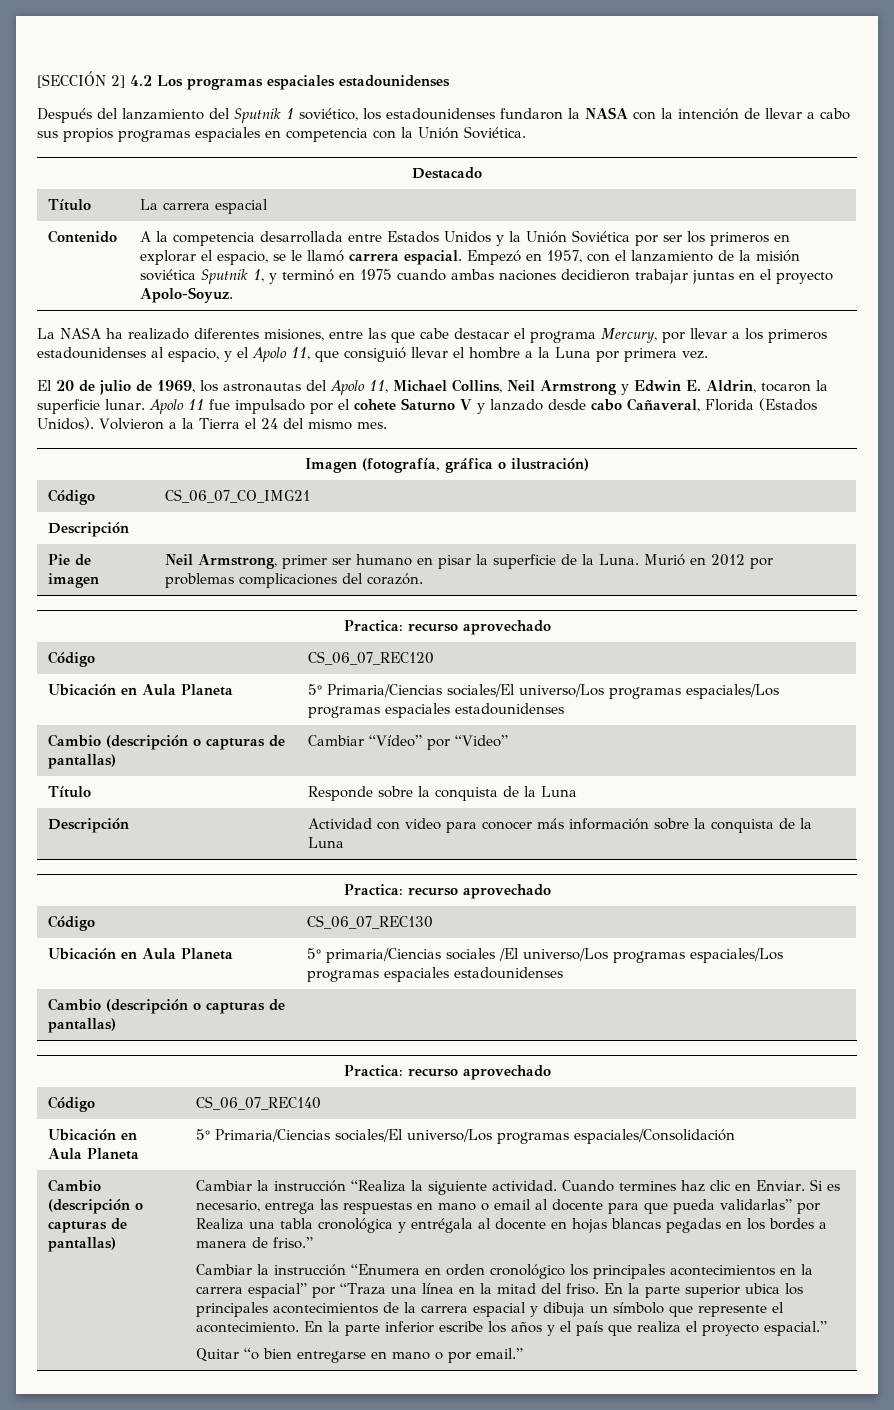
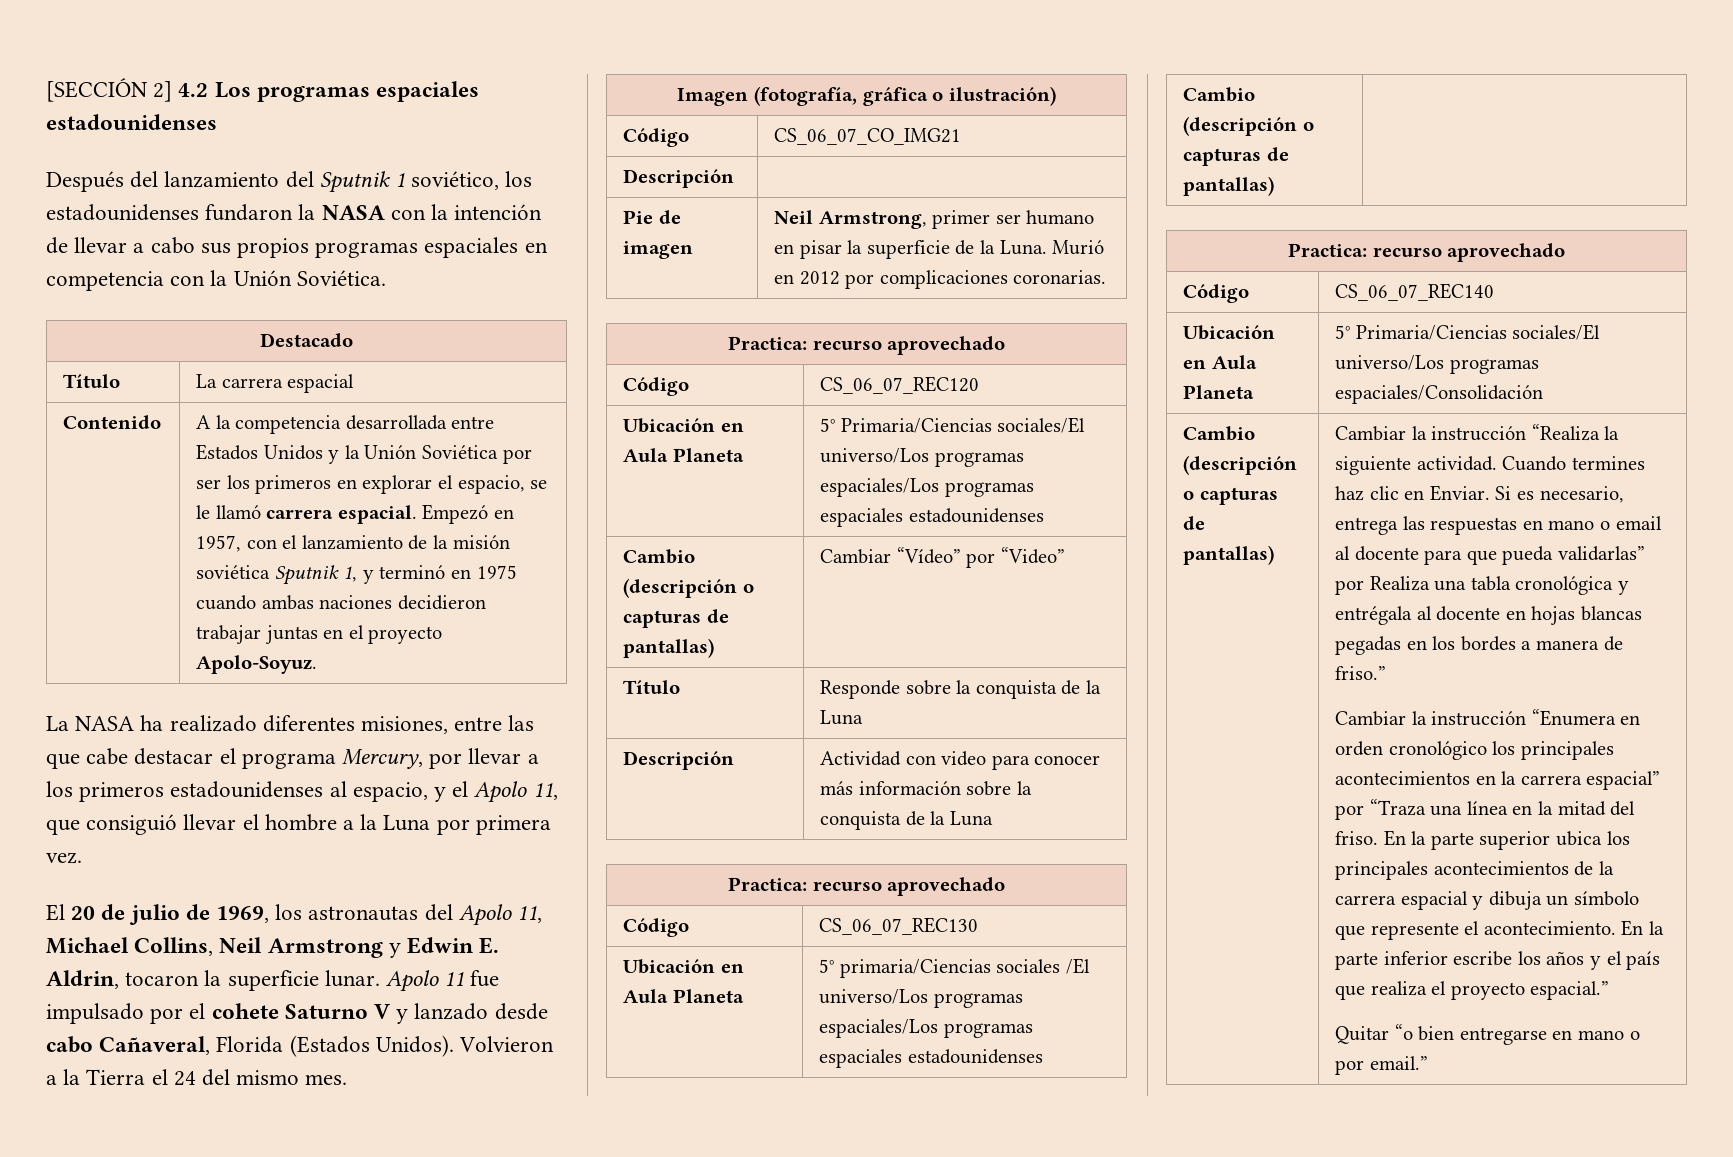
[165,573,424,588] problemas complicaciones del corazón. -> [879,270,1107,289] complicaciones coronarias.

